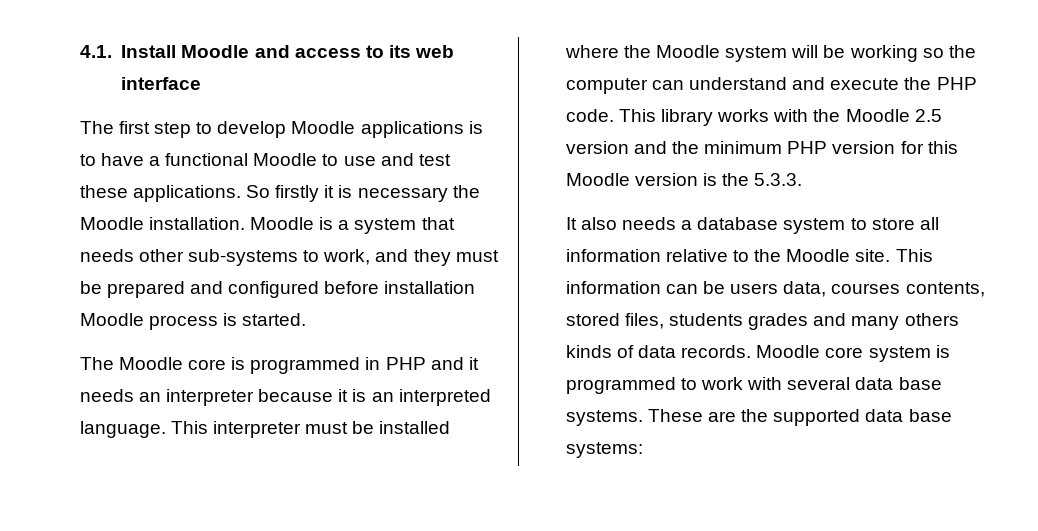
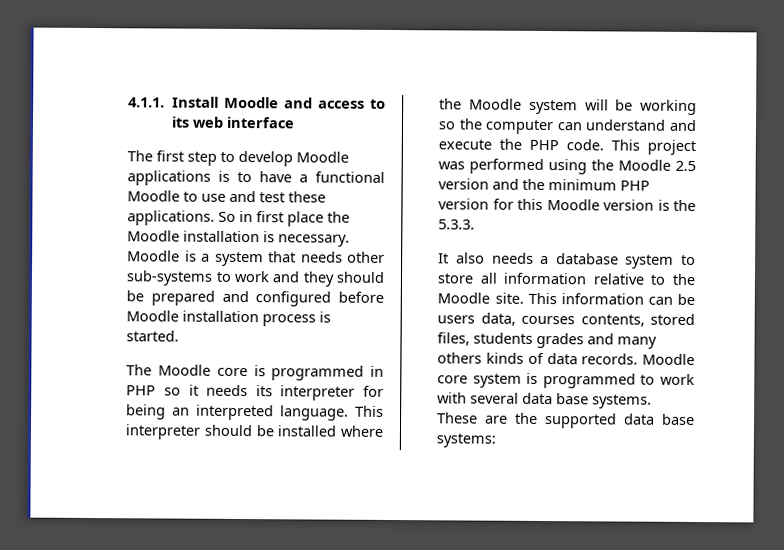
[79,45,112,58] 4.1. -> [128,97,166,108] 4.1.1.
[275,185,480,202] [79,217,245,230] firstly it is necessary the Moodle installation. -> [239,210,351,227] [127,230,351,247] in first place the Moodle installation is necessary.
[323,249,371,265] work, -> [234,270,271,283] work
[455,250,499,262] must -> [336,271,385,283] should
[384,281,476,294] [79,313,144,326] installation Moodle -> [126,310,260,323] Moodle installation
[430,357,464,370] and -> [163,387,181,396] so
[138,389,367,406] an interpreter because it is -> [255,385,384,401] [126,404,167,420] its interpreter for being
[305,422,349,434] must -> [204,424,254,437] should
[661,109,809,126] library works with -> [647,139,696,156] [438,158,588,175] project was performed using

